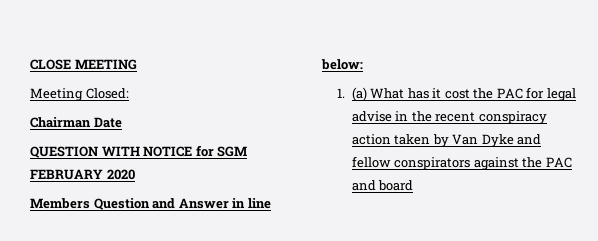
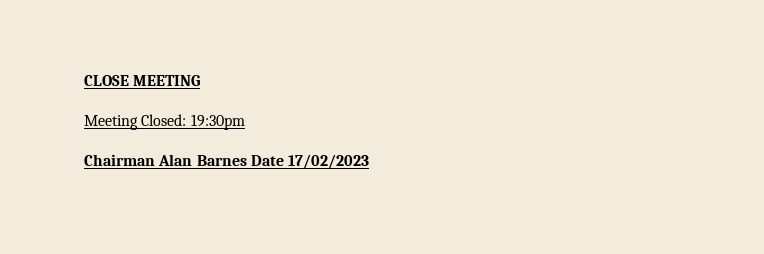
(129, 93) none -> [190,114,245,130] 19:30pm
(91, 122) none -> [158,154,247,166] Alan Barnes
[30,145,248,158] [30,169,135,180] [30,198,271,210] [321,59,363,70] [336,87,576,101] [351,111,547,124] [351,134,542,147] [351,156,572,170] [351,180,414,191] // QUESTION WITH NOTICE for SGM FEBRUARY 2020 // Members Question and Answer in line below: // 1. (a) What has it cost the PAC for legal advise in the recent conspiracy action taken by Van Dyke and fellow conspirators against the PAC and board -> [288,154,370,169] 17/02/2023

